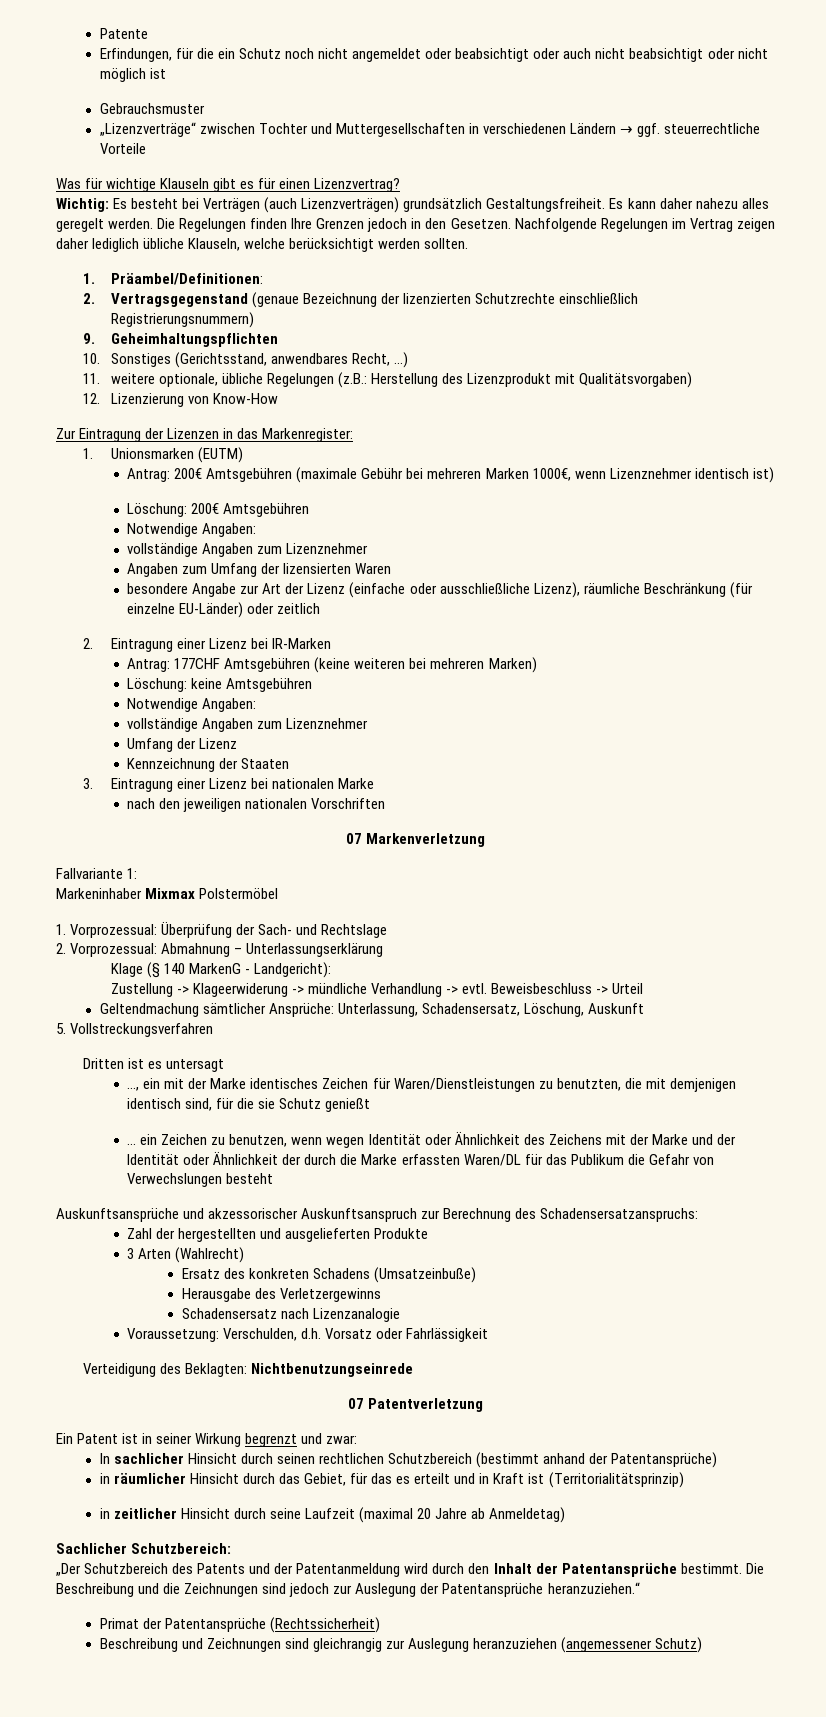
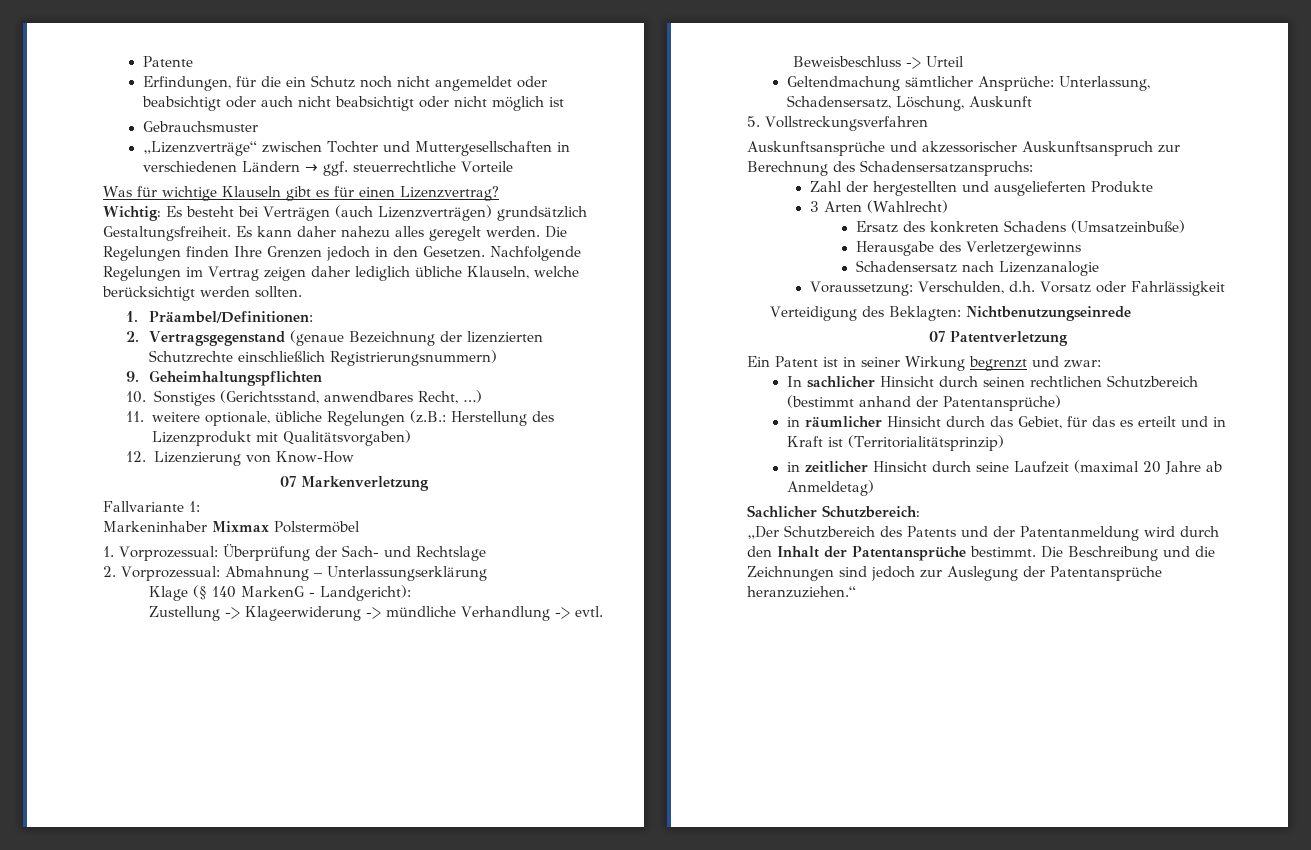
[56,428,354,442] [83,447,243,463] [127,467,774,483] [127,503,310,517] [127,523,257,537] [127,543,369,557] [127,563,392,577] [127,582,753,598] [127,602,321,618] [83,638,331,652] [127,657,537,673] [127,678,313,692] [127,698,257,712] [127,718,369,732] [127,738,238,752] [127,758,290,772] [83,778,374,792] [127,798,386,812] // Zur Eintragung der Lizenzen in das Markenregister: // 1. Unionsmarken (EUTM) // Antrag: 200€ Amtsgebühren (maximale Gebühr bei mehreren Marken 1000€, wenn Lizenznehmer identisch ist) // Löschung: 200€ Amtsgebühren // Notwendige Angaben: // vollständige Angaben zum Lizenznehmer // Angaben zum Umfang der lizensierten Waren // besondere Angabe zur Art der Lizenz (einfache oder ausschließliche Lizenz), räumliche Beschränkung (für einzelne EU-Länder) oder zeitlich // 2. Eintragung einer Lizenz bei IR-Marken // Antrag: 177CHF Amtsgebühren (keine weiteren bei mehreren Marken) // Löschung: keine Amtsgebühren // Notwendige Angaben: // vollständige Angaben zum Lizenznehmer // Umfang der Lizenz // Kennzeichnung der Staaten // 3. Eintragung einer Lizenz bei nationalen Marke // nach den jeweiligen nationalen Vorschriften -> (354, 457) none
[83,1058,225,1072] [127,1078,736,1092] [127,1098,371,1112] [127,1131,736,1148] [127,1151,714,1166] [127,1173,274,1187] // Dritten ist es untersagt // …, ein mit der Marke identisches Zeichen für Waren/Dienstleistungen zu benutzten, die mit demjenigen identisch sind, für die sie Schutz genießt // … ein Zeichen zu benutzen, wenn wegen Identität oder Ähnlichkeit des Zeichens mit der Marke und der Identität oder Ähnlichkeit der durch die Marke erfassten Waren/DL für das Publikum die Gefahr von Verwechslungen besteht -> (928, 123) none
[99,1617,380,1633] [99,1637,703,1653] // Primat der Patentansprüche (Rechtssicherheit) // Beschreibung und Zeichnungen sind gleichrangig zur Auslegung heranzuziehen (angemessener Schutz) -> (856, 592) none

